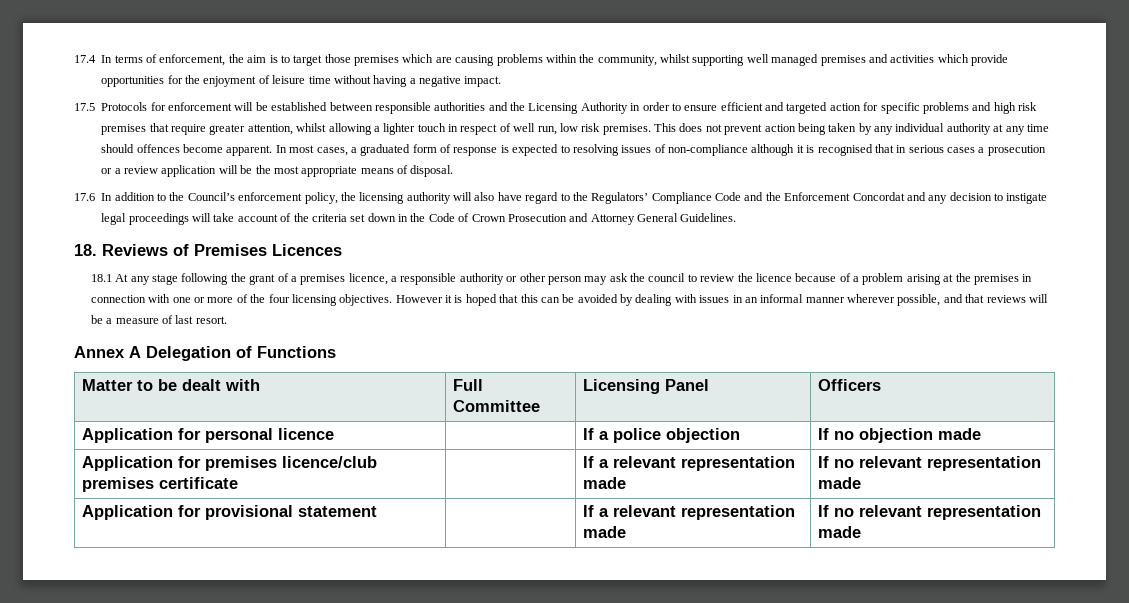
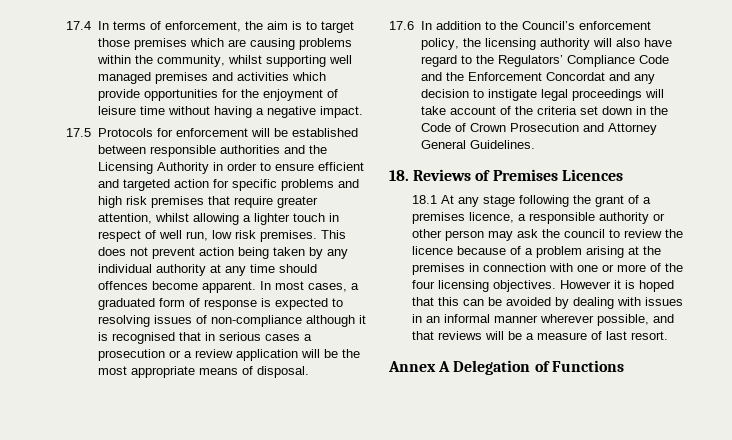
[82,379,261,391] [453,379,484,391] [453,400,541,412] [583,379,710,394] [818,379,882,391] [82,428,335,443] [583,428,741,443] [818,428,982,443] [82,456,378,471] [82,477,239,492] [583,456,796,471] [583,477,627,489] [818,456,1042,471] [818,477,862,489] [82,505,378,520] [583,505,796,520] [583,526,627,538] [818,505,1042,520] [818,526,862,538] // Matter to be dealt with | Full Committee | Licensing Panel | Officers // Application for personal licence | | If a police objection | If no objection made // Application for premises licence/club premises certificate | | If a relevant representation made | If no relevant representation made // Application for provisional statement | | If a relevant representation made | If no relevant representation made -> (624, 366) none

